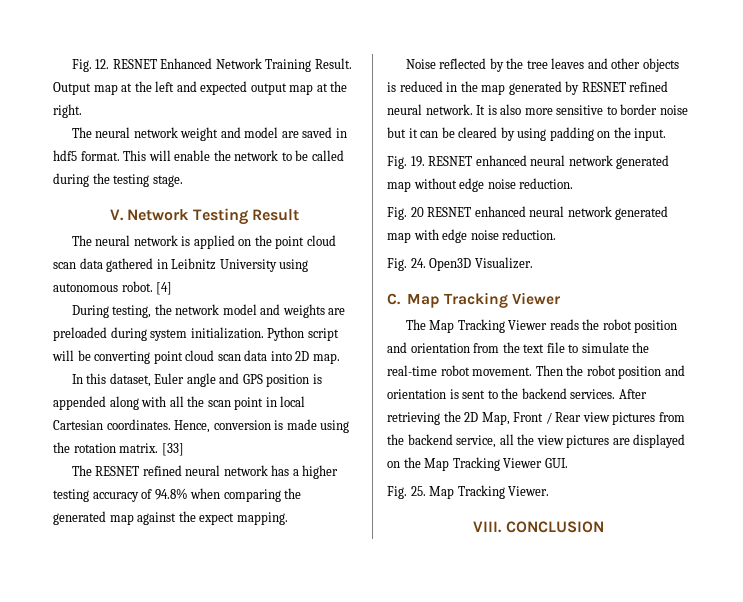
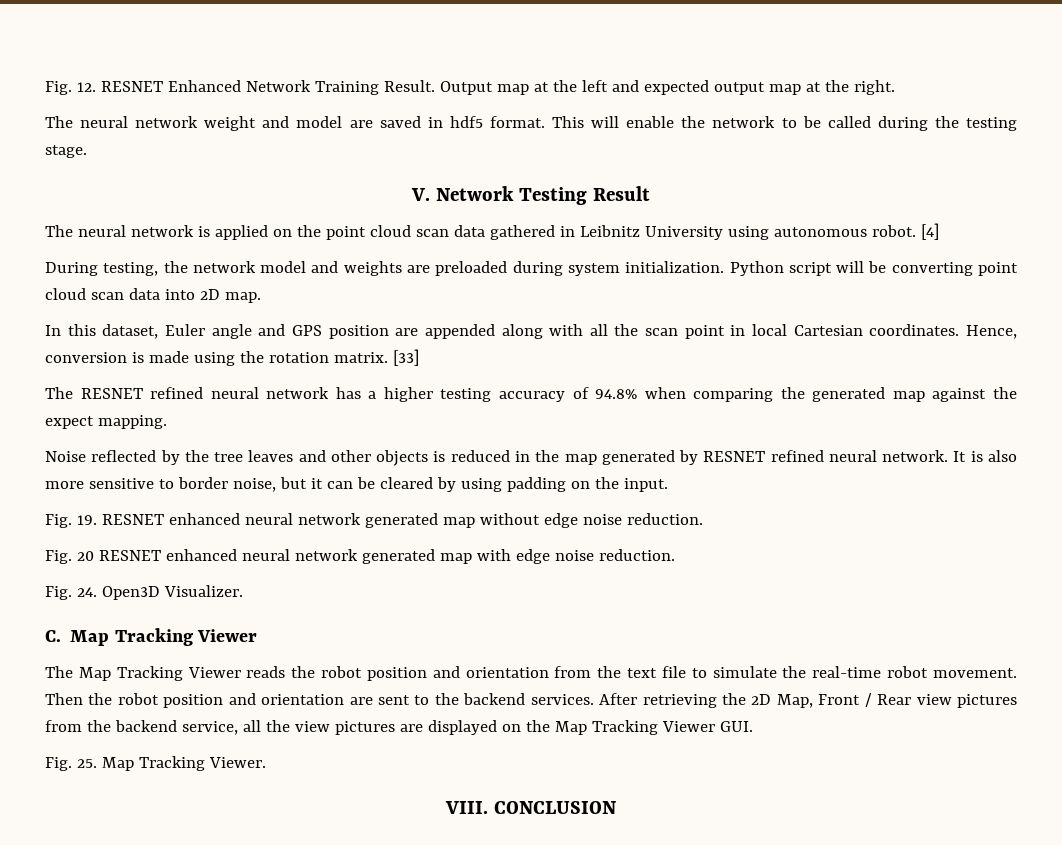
[312,374,322,384] is -> [395,328,419,336] are
[659,105,688,115] noise -> [232,478,276,492] noise,
[449,389,459,399] is -> [349,697,373,705] are

